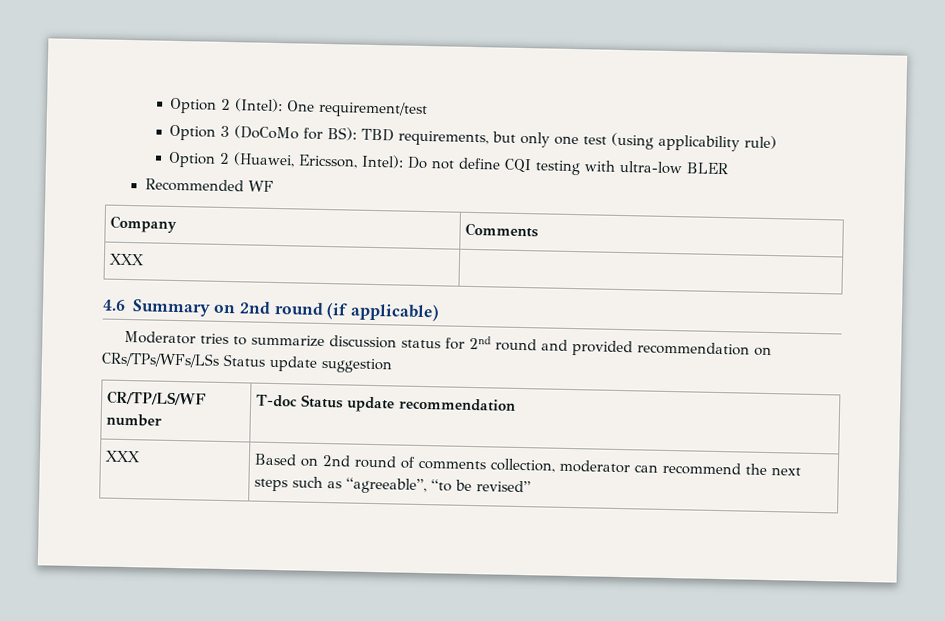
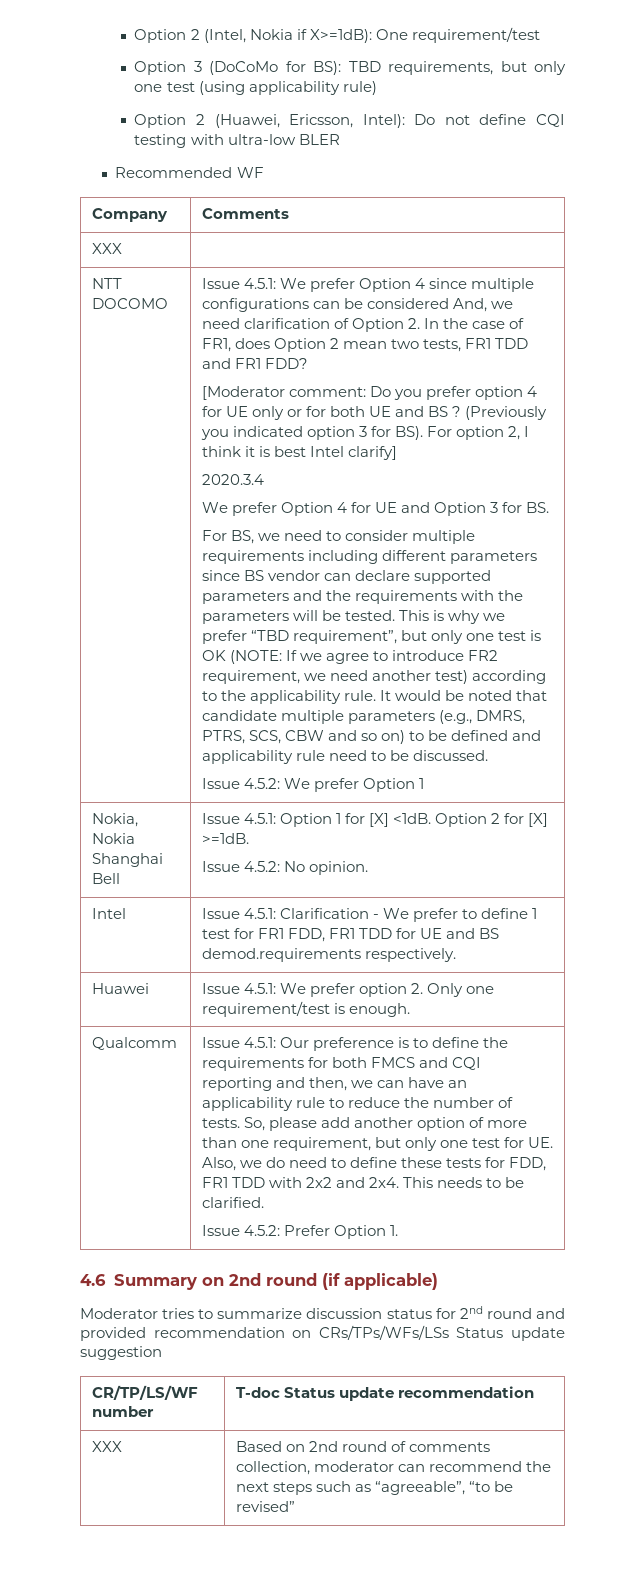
[169,97,284,114] Option 2 (Intel): -> [134,29,372,43] Option 2 (Intel, Nokia if X>=1dB):
(146, 259) none -> [91,278,122,289] [91,298,168,309] [201,278,534,292] [201,298,513,312] [201,318,524,332] [201,338,528,352] [201,358,308,369] [201,386,537,400] [201,406,548,420] [200,426,530,440] [201,446,397,460] [201,474,264,485] [201,502,550,516] [201,530,475,544] [201,550,537,564] [201,570,491,584] [201,590,523,604] [201,610,505,624] [201,630,541,644] [201,650,498,664] [201,670,546,684] [201,690,547,704] [201,710,525,724] [201,730,542,744] [201,750,488,764] [201,778,424,792] [91,813,138,827] [91,833,135,844] [91,853,163,867] [91,873,120,884] [201,813,549,827] [201,833,249,844] [201,861,368,875] [91,908,126,919] [201,908,537,922] [201,928,500,942] [201,948,456,962] [91,983,149,994] [201,983,494,997] [201,1001,410,1017] [91,1037,177,1050] [201,1037,508,1051] [201,1057,481,1071] [201,1077,467,1091] [201,1097,513,1111] [201,1117,527,1131] [201,1137,553,1151] [201,1157,547,1171] [201,1177,525,1188] [201,1197,264,1208] [201,1225,398,1239] // NTT DOCOMO | Issue 4.5.1: We prefer Option 4 since multiple configurations can be considered And, we need clarification of Option 2. In the case of FR1, does Option 2 mean two tests, FR1 TDD and FR1 FDD? // [Moderator comment: Do you prefer option 4 for UE only or for both UE and BS ? (Previously you indicated option 3 for BS). For option 2, I think it is best Intel clarify] // 2020.3.4 // We prefer Option 4 for UE and Option 3 for BS. // For BS, we need to consider multiple requirements including different parameters since BS vendor can declare supported parameters and the requirements with the parameters will be tested. This is why we prefer “TBD requirement”, but only one test is OK (NOTE: If we agree to introduce FR2 requirement, we need another test) according to the applicability rule. It would be noted that candidate multiple parameters (e.g., DMRS, PTRS, SCS, CBW and so on) to be defined and applicability rule need to be discussed. // Issue 4.5.2: We prefer Option 1 // Nokia, Nokia Shanghai Bell | Issue 4.5.1: Option 1 for [X] <1dB. Option 2 for [X] >=1dB. // Issue 4.5.2: No opinion. // Intel | Issue 4.5.1: Clarification - We prefer to define 1 test for FR1 FDD, FR1 TDD for UE and BS demod.requirements respectively. // Huawei | Issue 4.5.1: We prefer option 2. Only one requirement/test is enough. // Qualcomm | Issue 4.5.1: Our preference is to define the requirements for both FMCS and CQI reporting and then, we can have an applicability rule to reduce the number of tests. So, please add another option of more than one requirement, but only one test for UE. Also, we do need to define these tests for FDD, FR1 TDD with 2x2 and 2x4. This needs to be clarified. // Issue 4.5.2: Prefer Option 1.

